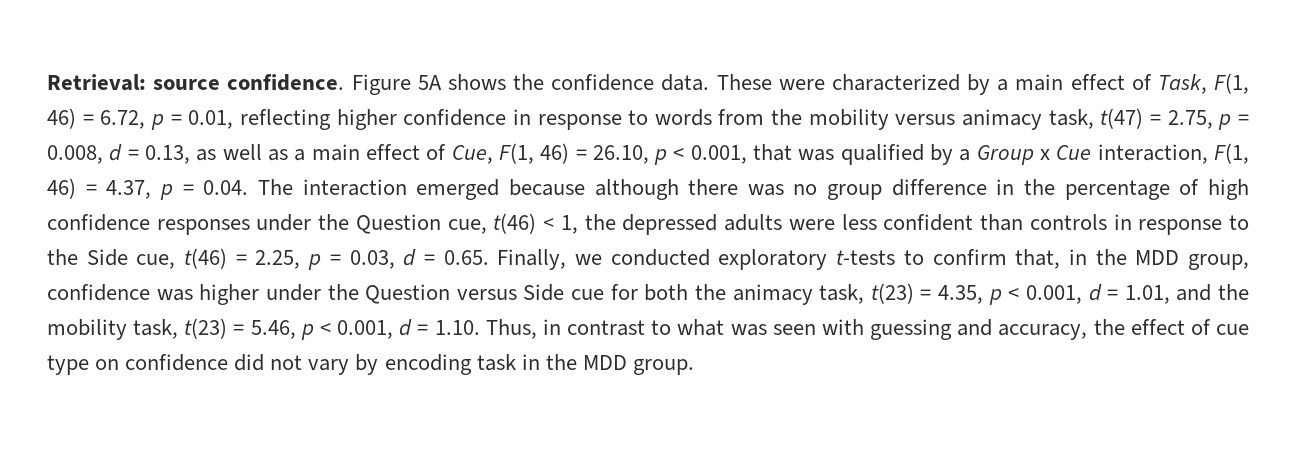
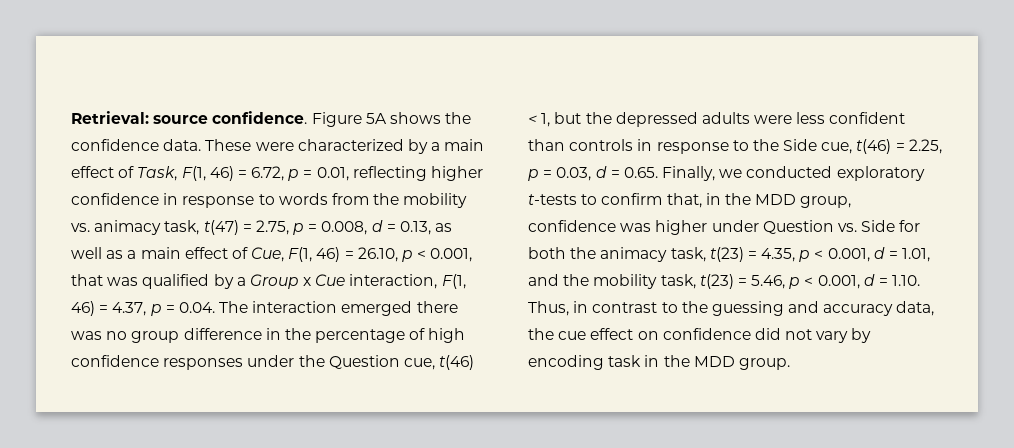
[895,114,956,125] versus -> [71,223,90,232] vs.
[508,179,679,200] because although -> (413, 308) none
(578, 224) none -> [554,112,582,124] but
[327,284,604,304] the Question versus Side cue -> [762,220,896,234] Question vs. Side
[677,319,1249,340] [47,355,89,375] what was seen with guessing and accuracy, the effect of cue type -> [681,301,935,316] [528,328,634,340] the guessing and accuracy data, the cue effect

